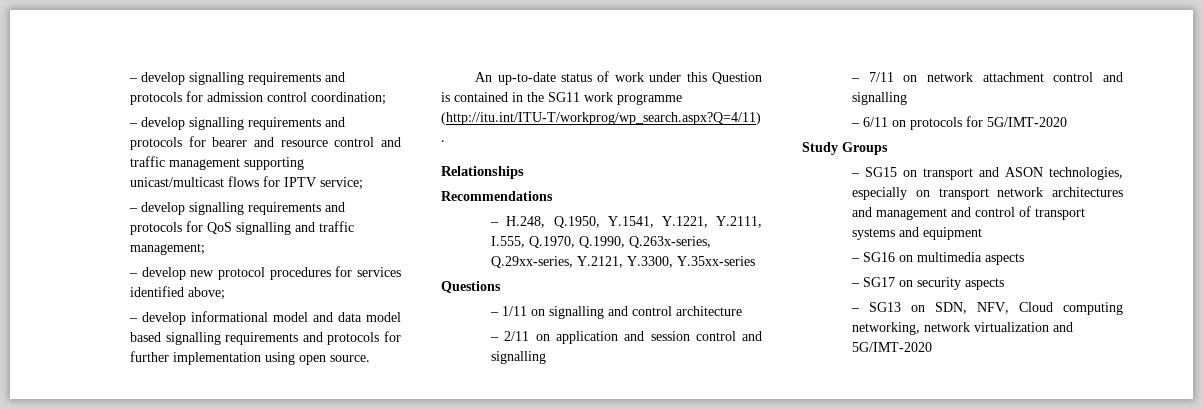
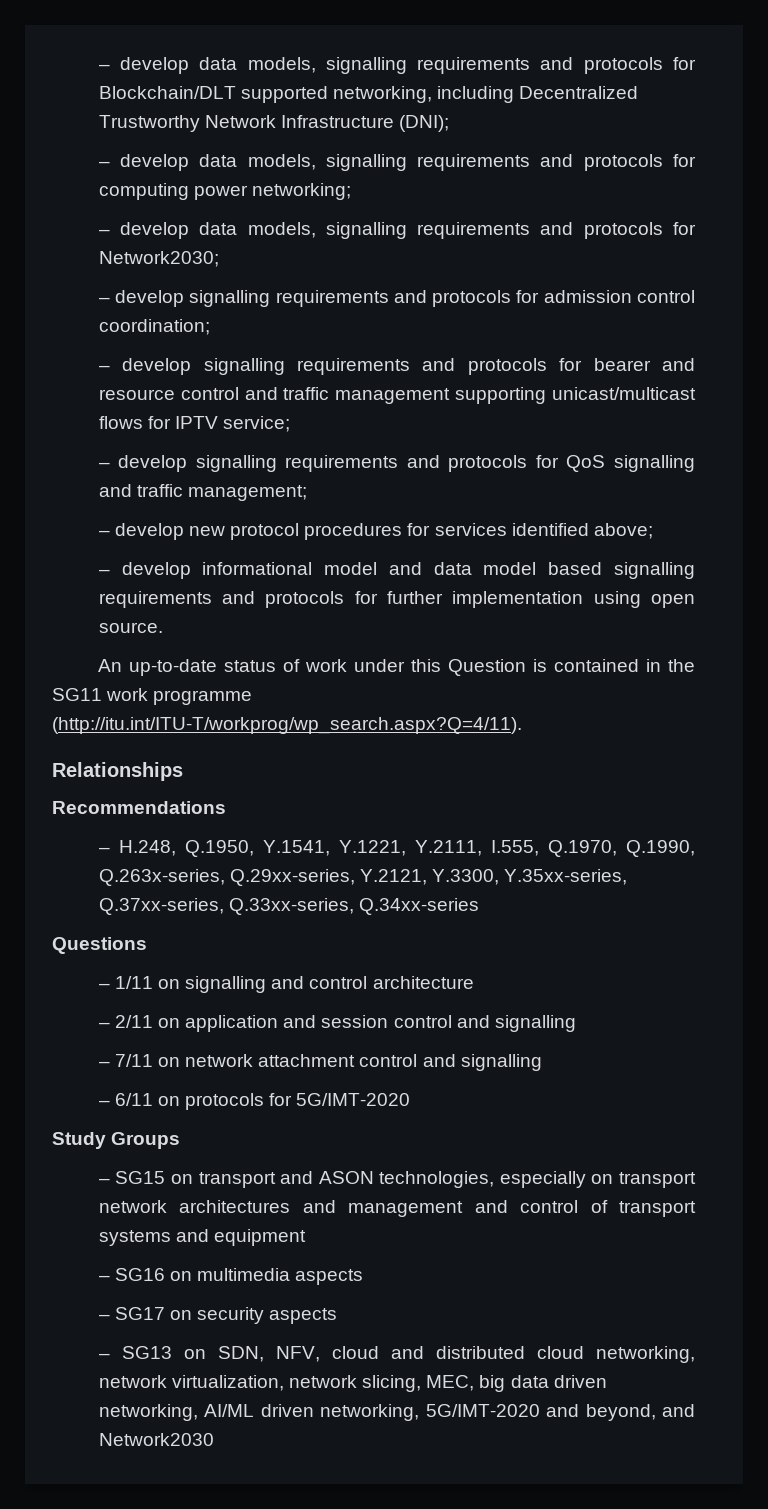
[129,72,186,85] – develop -> [98,57,696,74] [98,86,639,103] [98,115,450,132] [98,154,696,171] [98,183,352,200] [98,222,696,239] [98,251,219,267] [98,290,185,307] – develop data models, signalling requirements and protocols for Blockchain/DLT supported networking, including Decentralized Trustworthy Network Infrastructure (DNI); // – develop data models, signalling requirements and protocols for computing power networking; // – develop data models, signalling requirements and protocols for Network2030; // – develop
[677,256,756,266] Y.35xx-series -> [504,869,628,885] [98,898,480,915] Y.35xx-series, Q.37xx-series, Q.33xx-series, Q.34xx-series
[1019,302,1123,315] [852,322,1074,335] [852,342,933,352] Cloud computing networking, network virtualization and 5G/IMT-2020 -> [331,1346,695,1363] [98,1375,607,1392] [98,1404,695,1421] [98,1433,214,1446] cloud and distributed cloud networking, network virtualization, network slicing, MEC, big data driven networking, AI/ML driven networking, 5G/IMT-2020 and beyond, and Network2030

